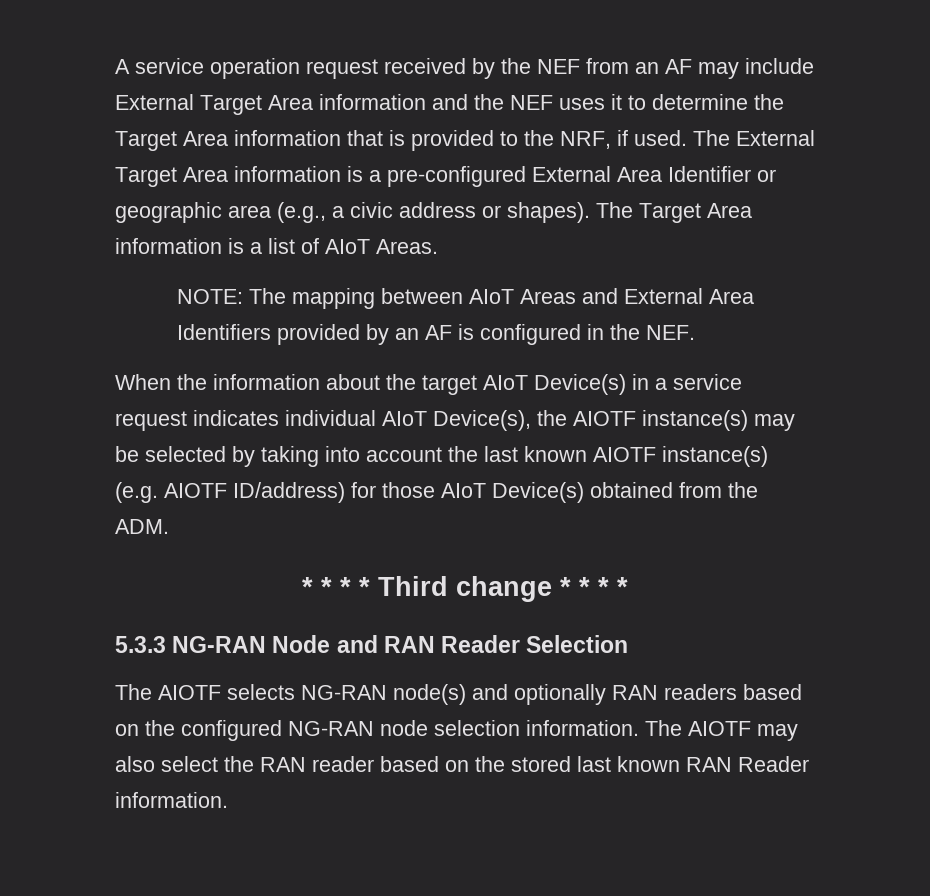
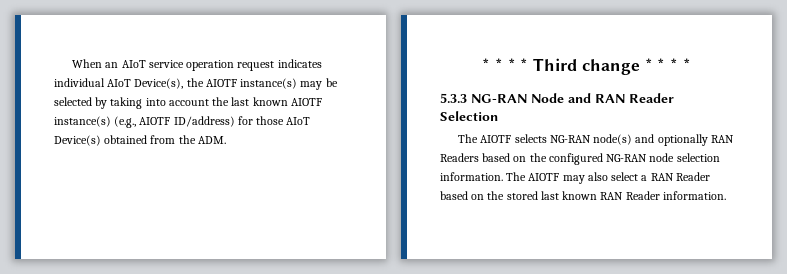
[115,58,814,79] [115,94,784,115] [115,130,815,151] [115,166,776,187] [115,202,752,223] [115,238,438,254] [177,288,755,309] [177,324,696,345] [115,374,742,395] A service operation request received by the NEF from an AF may include External Target Area information and the NEF uses it to determine the Target Area information that is provided to the NRF, if used. The External Target Area information is a pre-configured External Area Identifier or geographic area (e.g., a civic address or shapes). The Target Area information is a list of AIoT Areas. // NOTE: The mapping between AIoT Areas and External Area Identifiers provided by an AF is configured in the NEF. // When the information about the target AIoT Device(s) in a service -> [72,59,235,71] When an AIoT service operation
[115,482,158,503] (e.g. -> [114,116,137,128] (e.g.,
[664,684,737,700] readers -> [440,153,479,162] Readers
[224,756,374,772] the RAN reader -> [641,172,710,181] a RAN Reader

